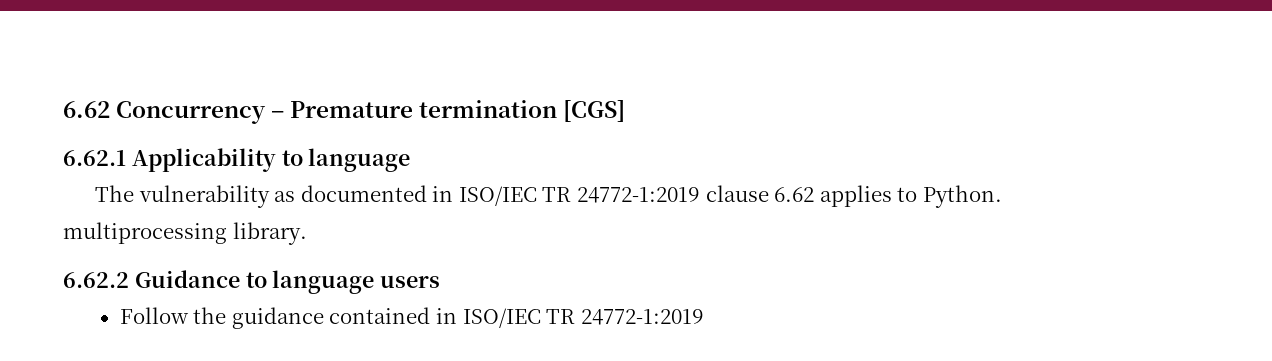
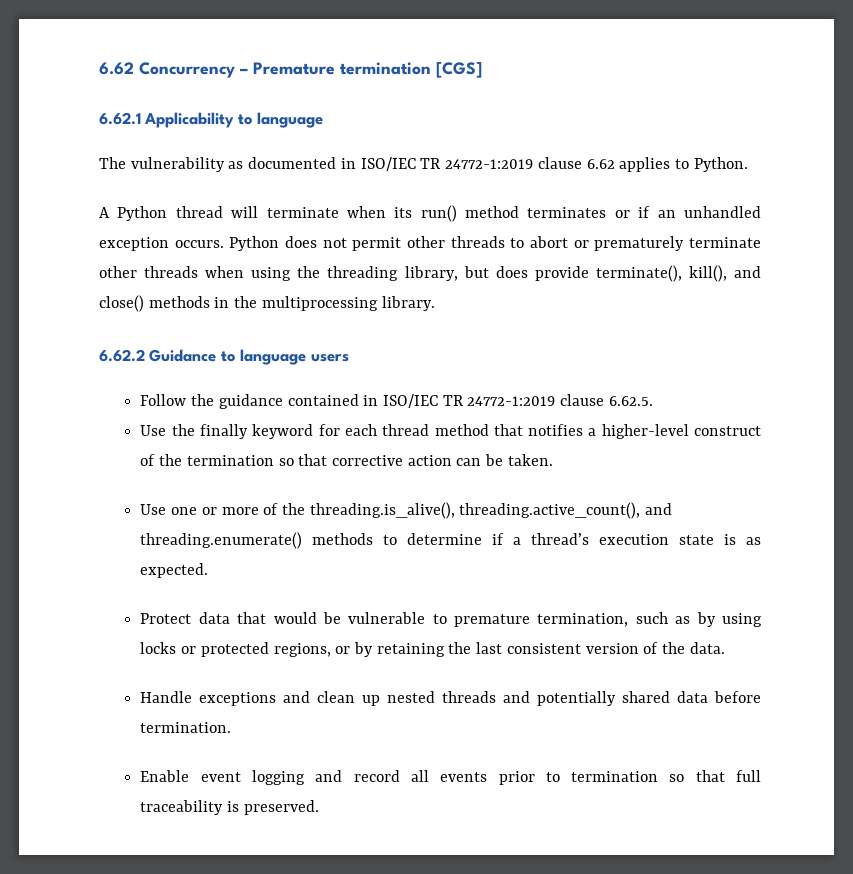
(1002, 196) none -> [99,205,761,222] [99,236,761,251] [99,265,761,282] [99,295,258,312] A Python thread will terminate when its run() method terminates or if an unhandled exception occurs. Python does not permit other threads to abort or prematurely terminate other threads when using the threading library, but does provide terminate(), kill(), and close() methods in the
(704, 317) none -> [560,394,653,406] [140,424,761,439] [140,454,553,466] [140,502,673,519] [140,532,762,549] [140,563,209,578] [140,612,762,627] [140,642,725,657] [140,691,762,706] [140,722,232,733] [140,770,761,785] [140,800,319,815] clause 6.62.5. // Use the finally keyword for each thread method that notifies a higher-level construct of the termination so that corrective action can be taken. // Use one or more of the threading.is_alive(), threading.active_count(), and threading.enumerate() methods to determine if a thread’s execution state is as expected. // Protect data that would be vulnerable to premature termination, such as by using locks or protected regions, or by retaining the last consistent version of the data. // Handle exceptions and clean up nested threads and potentially shared data before termination. // Enable event logging and record all events prior to termination so that full traceability is preserved.

